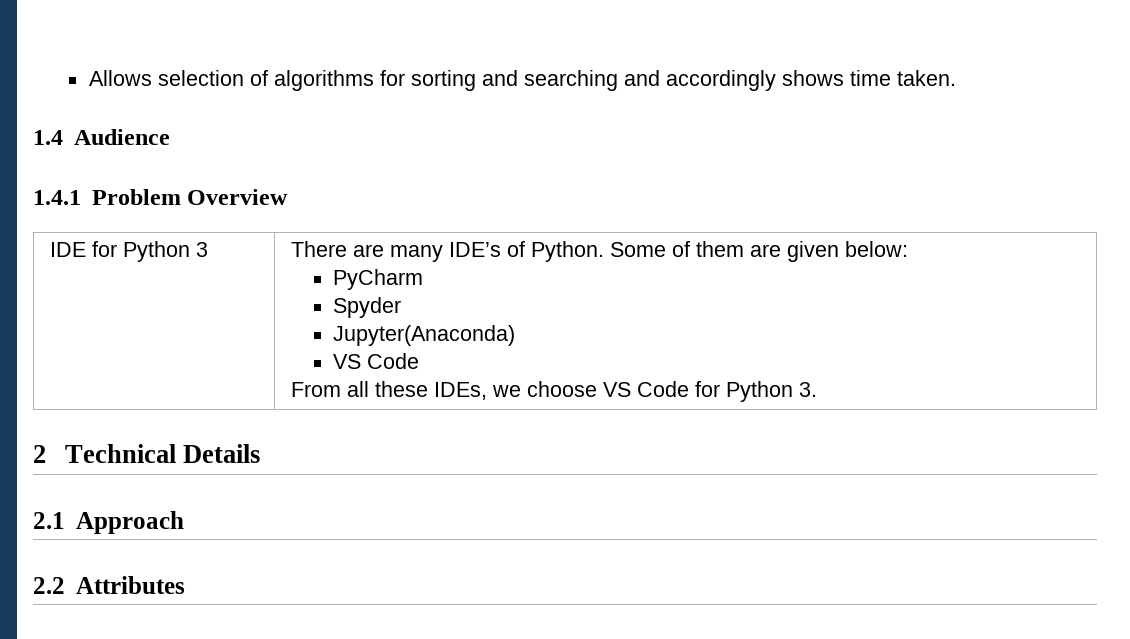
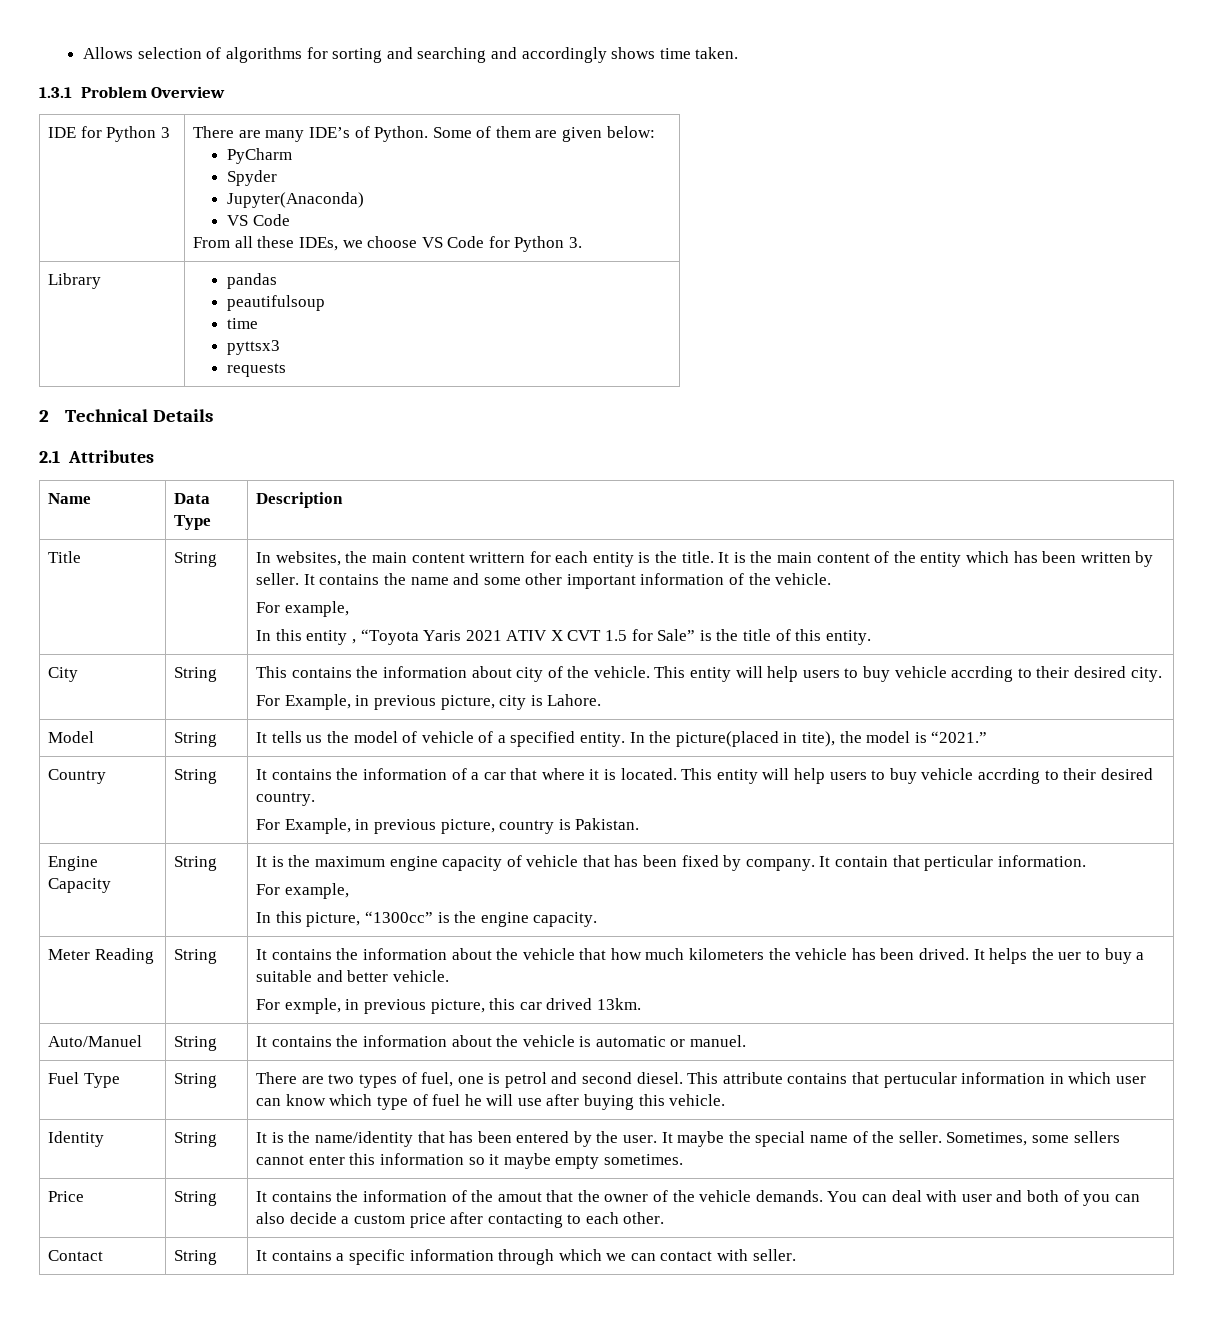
[33,129,170,145] [33,190,81,205] 1.4 Audience // 1.4.1 -> [39,87,72,98] 1.3.1
(817, 389) none -> [48,273,102,289] [227,273,278,289] [227,295,326,311] [227,318,259,329] [227,340,281,355] [227,363,287,377] // Library | pandas // peautifulsoup // time // pyttsx3 // requests
[75,511,184,534] [33,577,65,594] Approach // 2.2 -> (60, 456) none
(185, 585) none -> [48,493,92,504] [174,493,211,504] [174,515,212,530] [256,492,344,508] [48,551,82,563] [174,552,218,567] [256,551,1154,567] [256,573,832,589] [256,601,349,617] [256,629,871,645] [48,667,79,682] [174,667,218,682] [256,666,1162,682] [256,694,602,710] [48,731,95,743] [174,732,218,747] [256,731,988,747] [48,769,107,784] [174,769,218,784] [256,768,1153,784] [256,792,316,806] [256,818,640,834] [48,856,99,871] [48,878,112,893] [174,856,218,871] [256,855,1086,871] [256,883,349,899] [256,911,598,927] [48,948,154,964] [174,949,218,964] [256,948,1145,964] [256,970,449,982] [256,998,641,1014] [48,1035,143,1047] [174,1036,218,1051] [256,1035,747,1047] [48,1072,120,1088] [174,1073,218,1088] [256,1072,1146,1088] [256,1094,726,1110] [48,1131,105,1147] [174,1132,218,1147] [256,1131,1120,1147] [256,1153,683,1169] [48,1191,85,1202] [174,1191,218,1206] [256,1190,1140,1206] [256,1212,665,1228] [48,1250,104,1261] [174,1250,218,1265] [256,1249,796,1265] // Name | Data Type | Description // Title | String | In websites, the main content writtern for each entity is the title. It is the main content of the entity which has been written by seller. It contains the name and some other important information of the vehicle. // For example, // In this entity , “Toyota Yaris 2021 ATIV X CVT 1.5 for Sale” is the title of this entity. // City | String | This contains the information about city of the vehicle. This entity will help users to buy vehicle accrding to their desired city. // For Example, in previous picture, city is Lahore. // Model | String | It tells us the model of vehicle of a specified entity. In the picture(placed in tite), the model is “2021.” // Country | String | It contains the information of a car that where it is located. This entity will help users to buy vehicle accrding to their desired country. // For Example, in previous picture, country is Pakistan. // Engine Capacity | String | It is the maximum engine capacity of vehicle that has been fixed by company. It contain that perticular information. // For example, // In this picture, “1300cc” is the engine capacity. // Meter Reading | String | It contains the information about the vehicle that how much kilometers the vehicle has been drived. It helps the uer to buy a suitable and better vehicle. // For exmple, in previous picture, this car drived 13km. // Auto/Manuel | String | It contains the information about the vehicle is automatic or manuel. // Fuel Type | String | There are two types of fuel, one is petrol and second diesel. This attribute contains that pertucular information in which user can know which type of fuel he will use after buying this vehicle. // Identity | String | It is the name/identity that has been entered by the user. It maybe the special name of the seller. Sometimes, some sellers cannot enter this information so it maybe empty sometimes. // Price | String | It contains the information of the amout that the owner of the vehicle demands. You can deal with user and both of you can also decide a custom price after contacting to each other. // Contact | String | It contains a specific information through which we can contact with seller.

